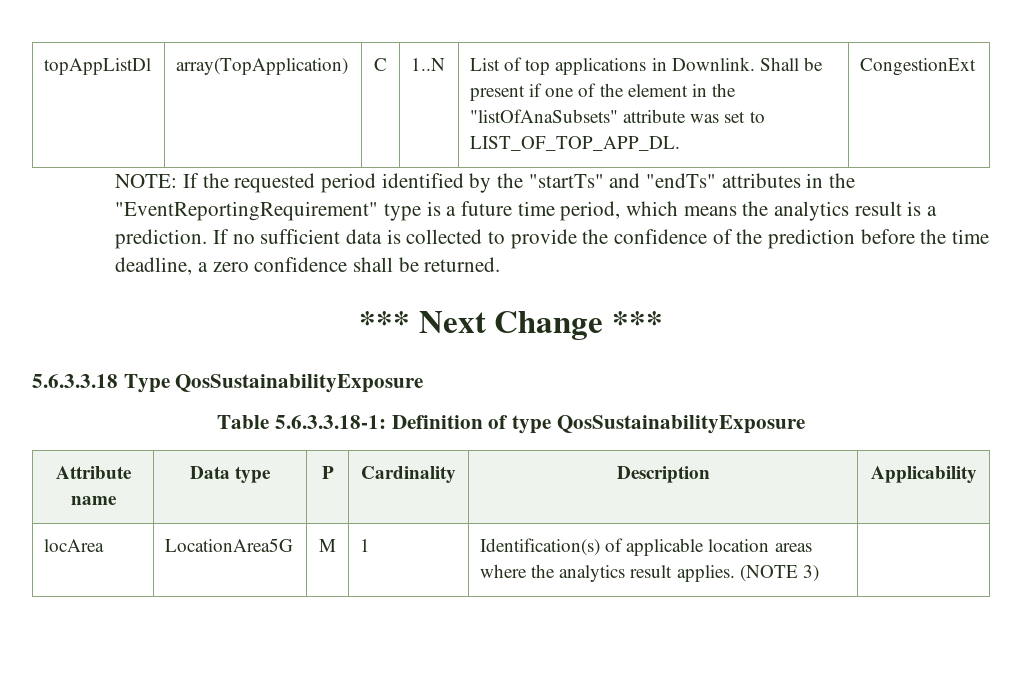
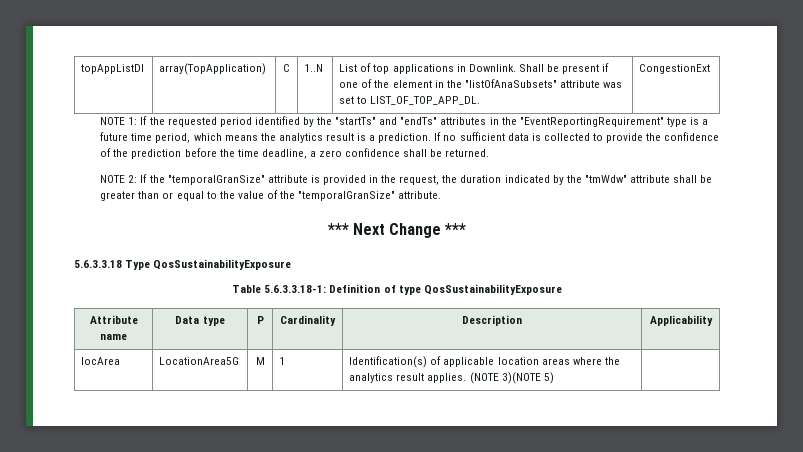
[115,174,178,188] NOTE: -> [100,117,138,125] NOTE 1:
(501, 264) none -> [100,174,713,185] [100,190,442,201] // NOTE 2: If the "temporalGranSize" attribute is provided in the request, the duration indicated by the "tmWdw" attribute shall be greater than or equal to the value of the "temporalGranSize" attribute.
[802,565,819,582] 3) -> [501,372,554,384] 3)(NOTE 5)

